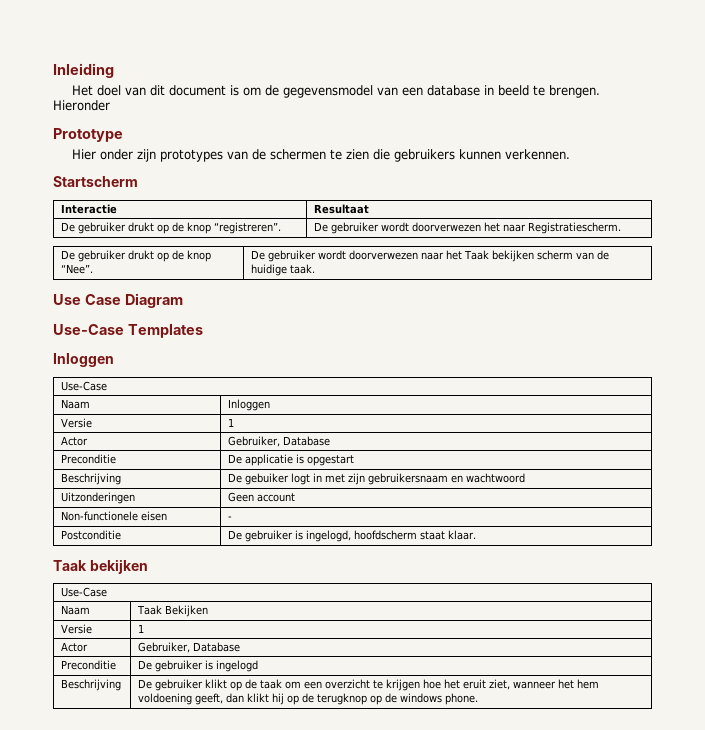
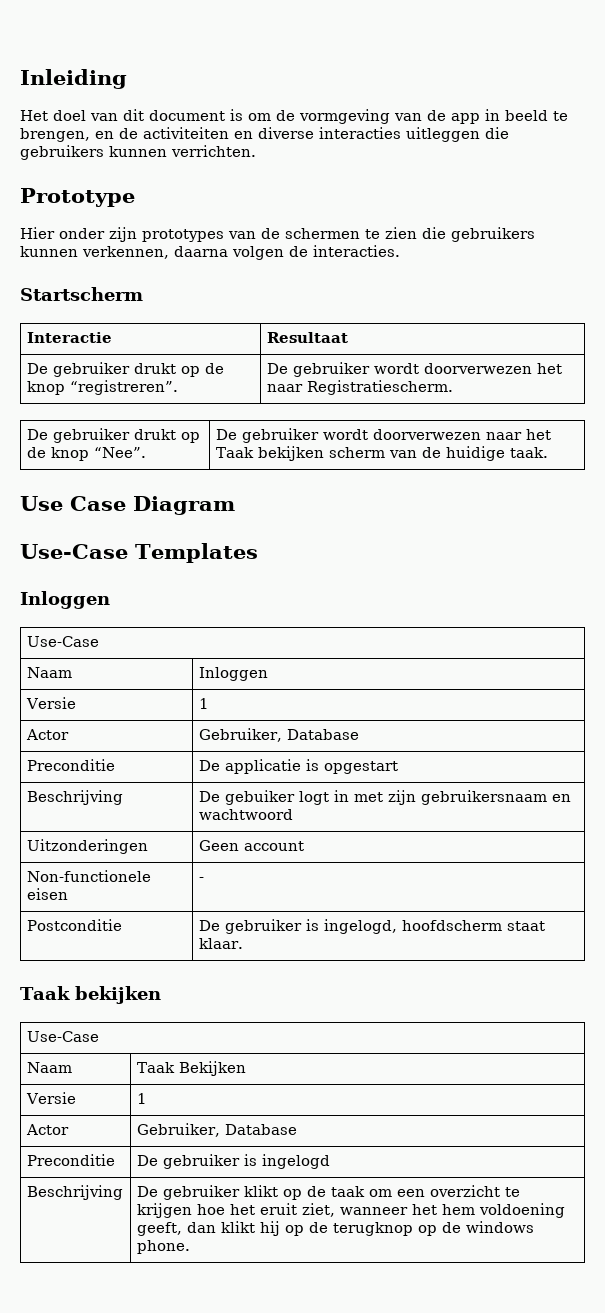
[283,85,601,98] [53,100,110,111] gegevensmodel van een database in beeld te brengen. Hieronder -> [299,109,568,124] [20,127,509,142] [20,145,256,160] vormgeving van de app in beeld te brengen, en de activiteiten en diverse interacties uitleggen die gebruikers kunnen verrichten.
[505,149,571,160] verkennen. -> [82,245,400,260] verkennen, daarna volgen de interacties.

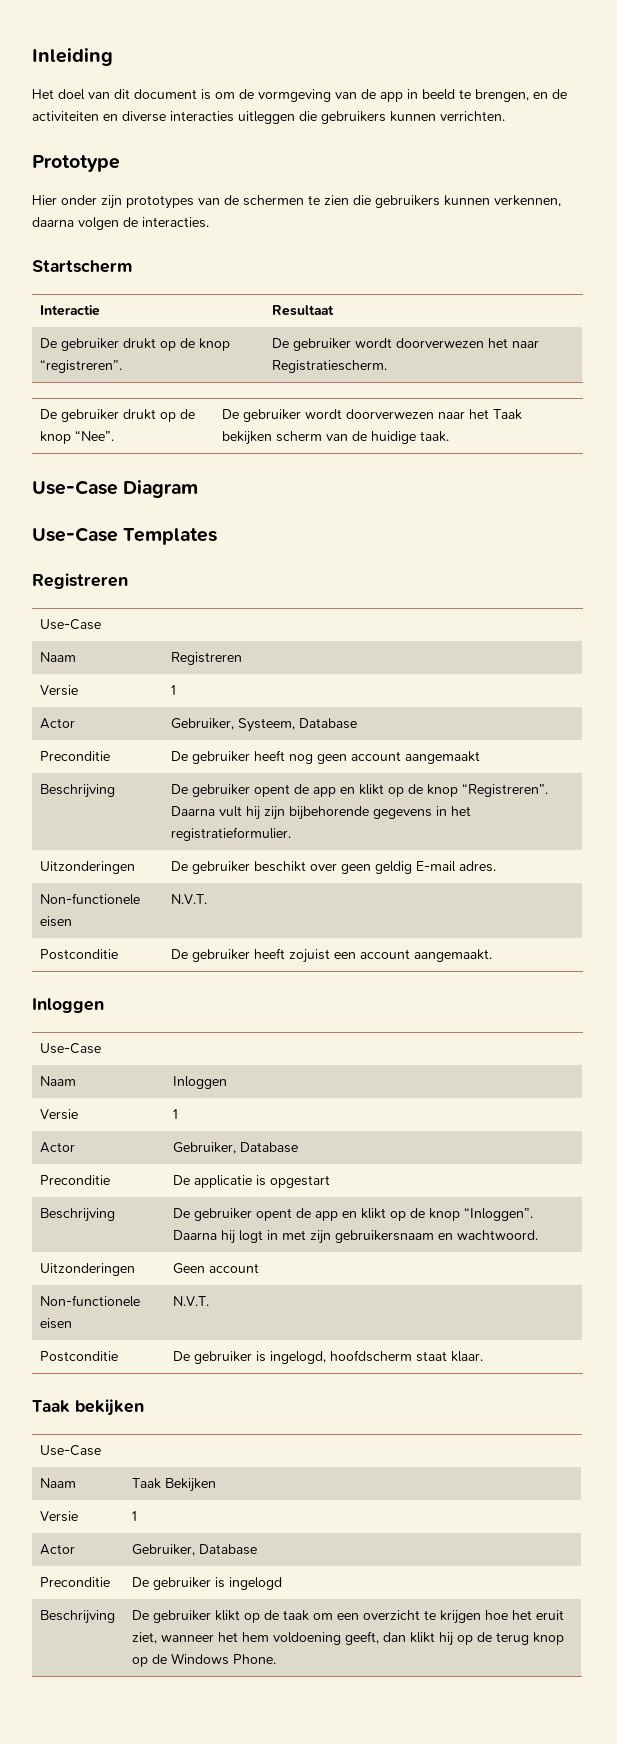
[20,496,126,511] Use Case -> [32,480,118,495] Use-Case
(258, 553) none -> [32,573,128,589] [40,619,102,630] [40,652,77,662] [171,652,243,665] [40,685,79,696] [171,685,177,695] [40,718,76,729] [171,718,358,732] [40,751,111,761] [171,750,481,764] [40,784,116,798] [171,783,549,797] [171,806,472,820] [171,827,292,841] [40,861,136,874] [171,861,497,874] [40,893,141,905] [40,916,73,927] [171,894,208,904] [40,949,119,960] [171,948,493,963] // Registreren // Use-Case // Naam | Registreren // Versie | 1 // Actor | Gebruiker, Systeem, Database // Preconditie | De gebruiker heeft nog geen account aangemaakt // Beschrijving | De gebruiker opent de app en klikt op de knop “Registreren”. Daarna vult hij zijn bijbehorende gegevens in het registratieformulier. // Uitzonderingen | De gebruiker beschikt over geen geldig E-mail adres. // Non-functionele eisen | N.V.T. // Postconditie | De gebruiker heeft zojuist een account aangemaakt.
[224,790,295,805] gebuiker -> [194,1207,534,1221] [173,1230,236,1244] gebruiker opent de app en klikt op de knop “Inloggen”. Daarna hij
[198,809,293,820] wachtwoord -> [457,1230,539,1240] wachtwoord.
[198,877,204,882] - -> [173,1296,210,1306] N.V.T.
[332,1221,534,1236] [136,1240,190,1254] terugknop op de windows phone. -> [496,1632,565,1645] [132,1653,277,1667] terug knop op de Windows Phone.

